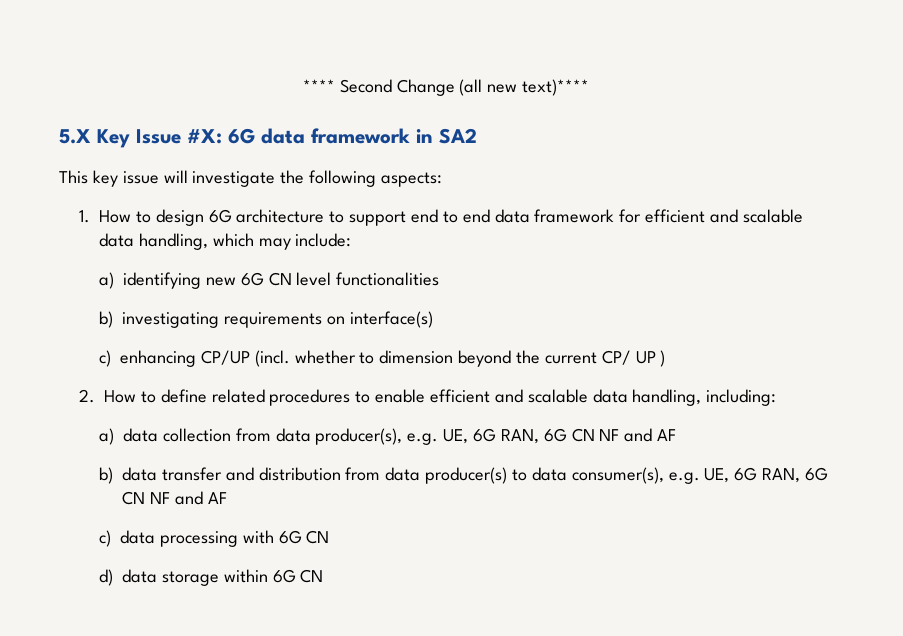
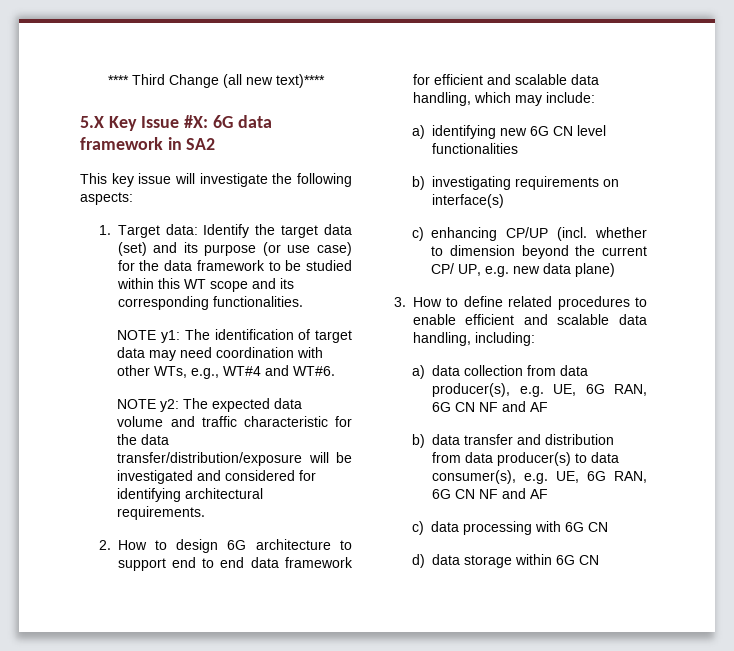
[339,79,392,93] Second -> [132,74,165,85] Third
(91, 216) none -> [117,224,352,238] [117,242,352,256] [117,260,352,271] [116,278,294,292] [117,296,303,310] [117,329,352,343] [117,347,324,361] [117,365,336,379] [117,398,303,412] [117,416,352,427] [117,434,170,445] [117,452,352,466] [117,470,317,484] [117,488,264,502] [117,506,206,520] [98,540,111,550] Target data: Identify the target data (set) and its purpose (or use case) for the data framework to be studied within this WT scope and its corresponding functionalities. // NOTE y1: The identification of target data may need coordination with other WTs, e.g., WT#4 and WT#6. // NOTE y2: The expected data volume and traffic characteristic for the data transfer/distribution/exposure will be investigated and considered for identifying architectural requirements. // 2.
[635,350,666,367] [79,389,96,403] UP ) // 2. -> [458,263,616,277] [393,297,406,307] UP, e.g. new data plane) // 3.

